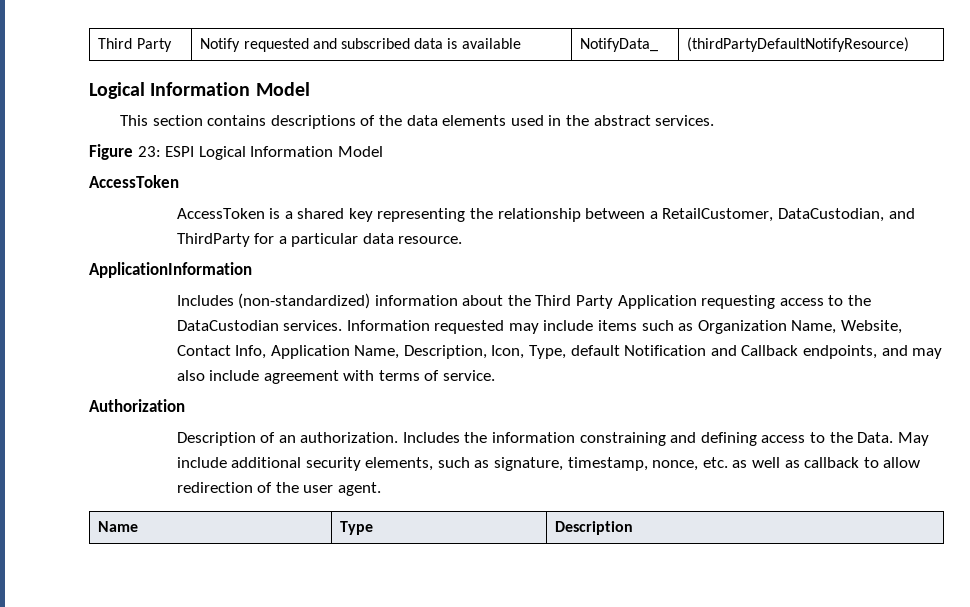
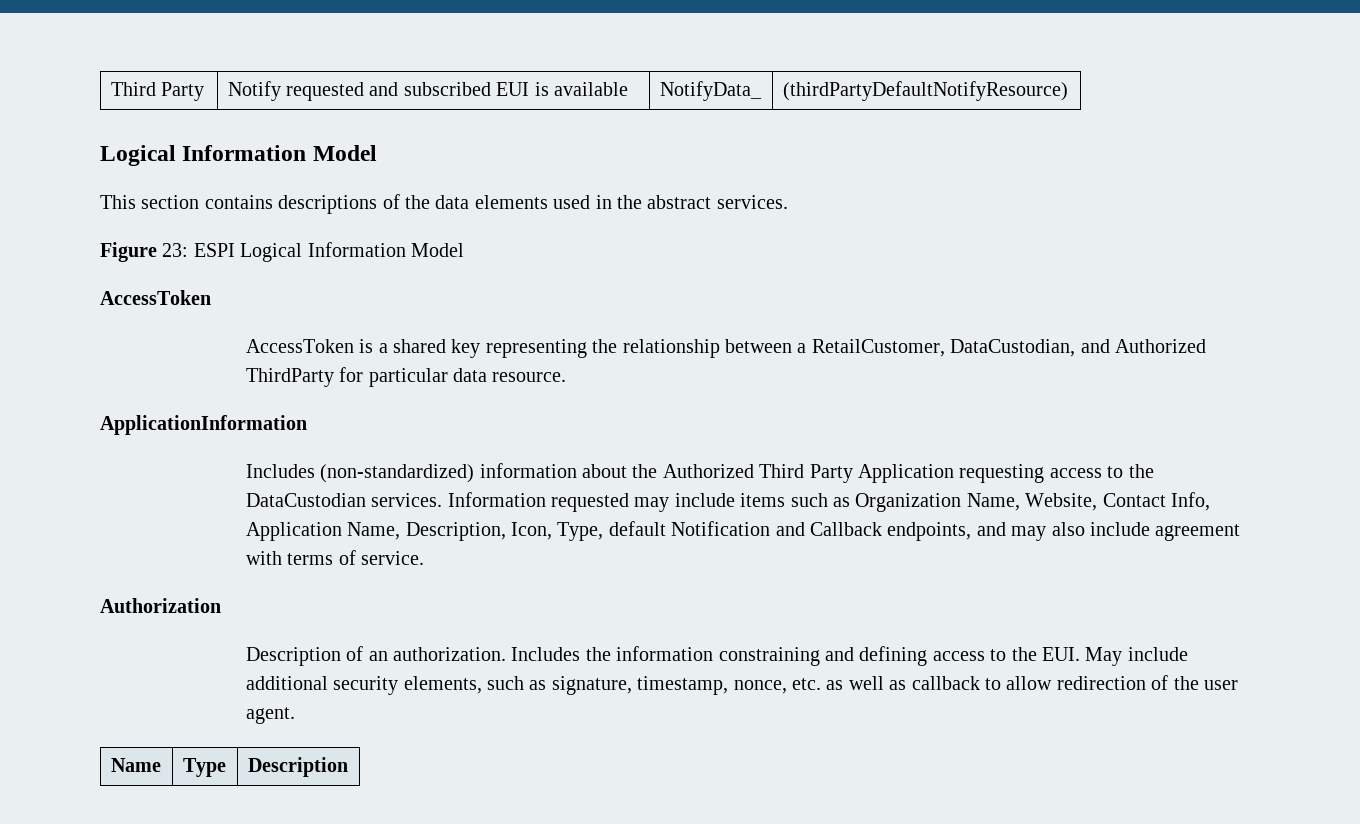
[414,38,444,49] data -> [496,82,530,96] EUI
(915, 213) none -> [1115,339,1207,353] Authorized
[278,236,287,244] a -> (364, 374) none
(531, 300) none -> [662,464,754,478] Authorized
[857,432,894,443] Data. -> [1042,647,1081,661] EUI.

